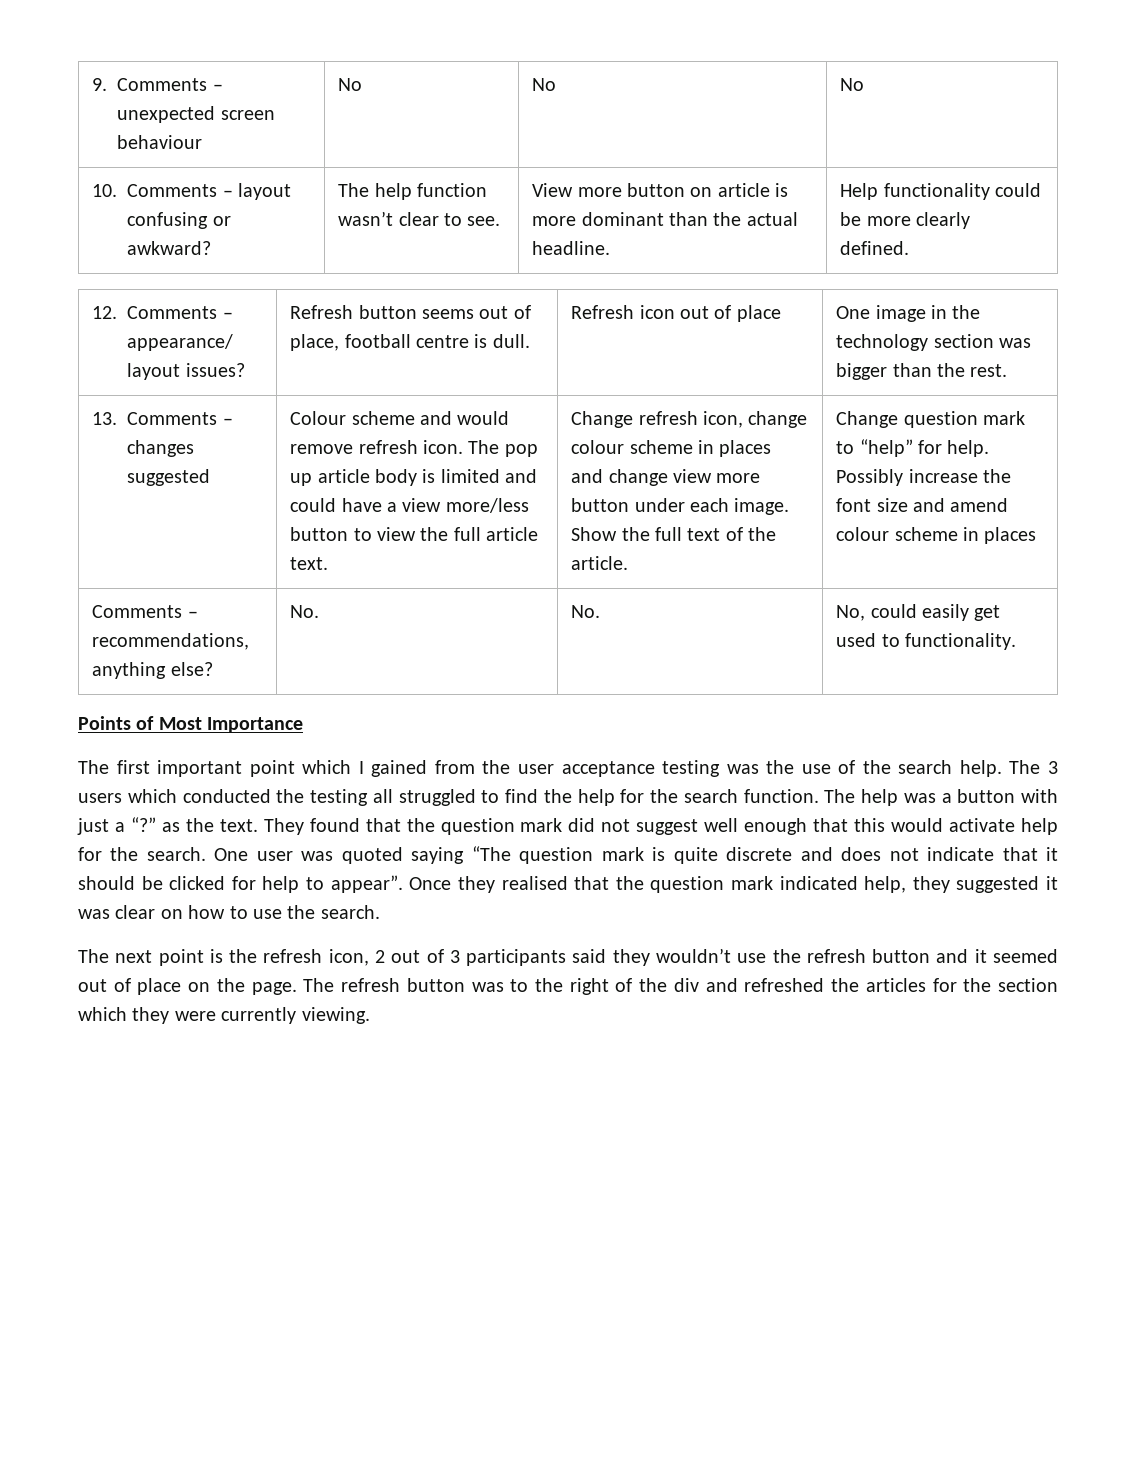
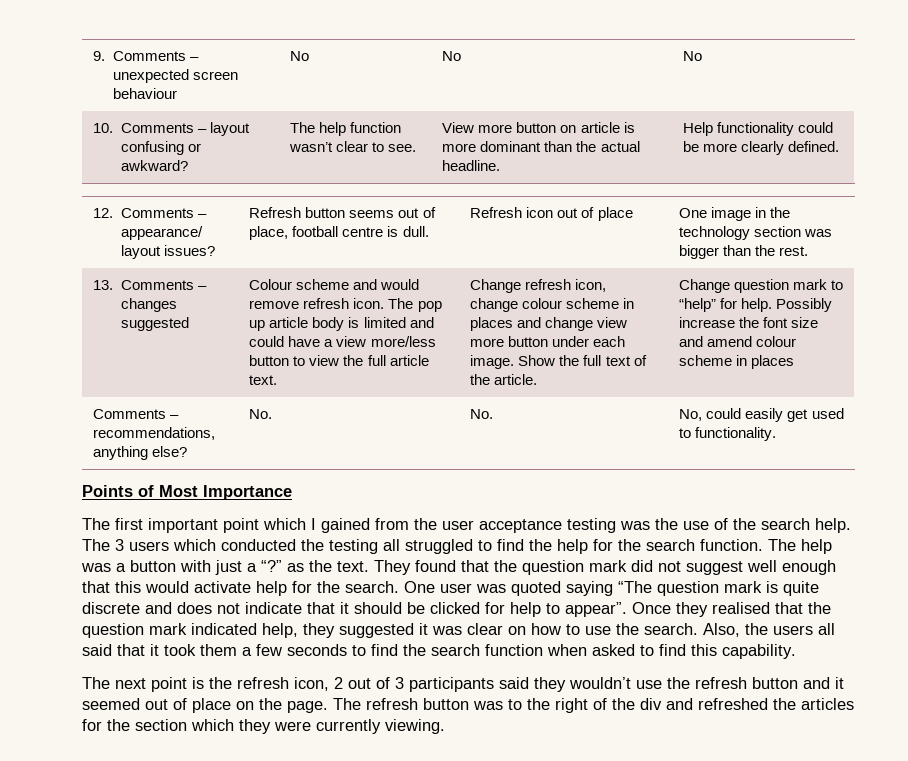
(380, 912) none -> [703,623,835,637] [82,644,796,659] Also, the users all said that it took them a few seconds to find the search function when asked to find this capability.

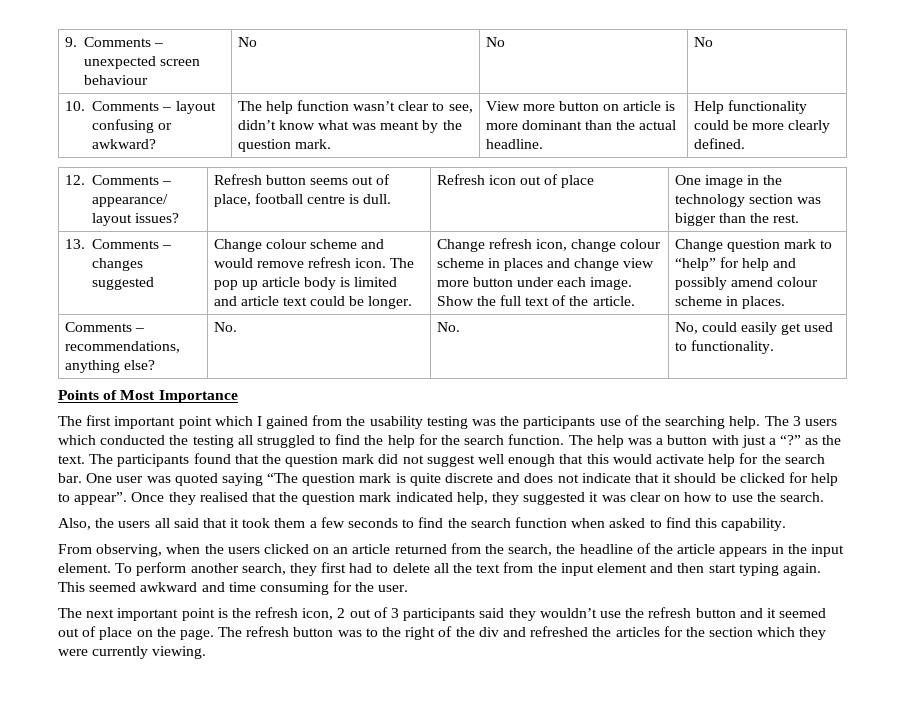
[388,144,417,152] see. -> [448,104,473,113] [237,120,462,133] [237,139,331,152] see, didn’t know what was meant by the question mark.
[249,279,293,290] Colour -> [213,239,307,252] Change colour
[249,336,436,347] [249,355,429,366] [249,375,278,385] could have a view more/less button to view the full article text. -> [240,296,413,309] article text could be longer.
[741,298,833,312] [679,317,819,328] [679,336,704,347] help. Possibly increase the font size and -> [741,258,797,271] [674,277,727,290] help and possibly
[751,355,795,369] places -> [741,296,785,309] places.
[442,519,562,533] user acceptance -> [369,416,423,429] usability
(678, 524) none -> [523,416,596,429] participants
[761,518,810,530] search -> [665,416,726,429] searching
[374,560,411,575] They -> [89,454,190,467] The participants
[345,581,399,593] search. -> [784,454,825,464] [58,473,82,483] search bar.
(698, 629) none -> (824, 497) //
(796, 651) none -> [58,543,844,557] [58,562,821,576] [58,581,409,595] // From observing, when the users clicked on an article returned from the search, the headline of the article appears in the input element. To perform another search, they first had to delete all the text from the input element and then start typing again. This seemed awkward and time consuming for the user.
(146, 683) none -> [117,608,179,621] important

